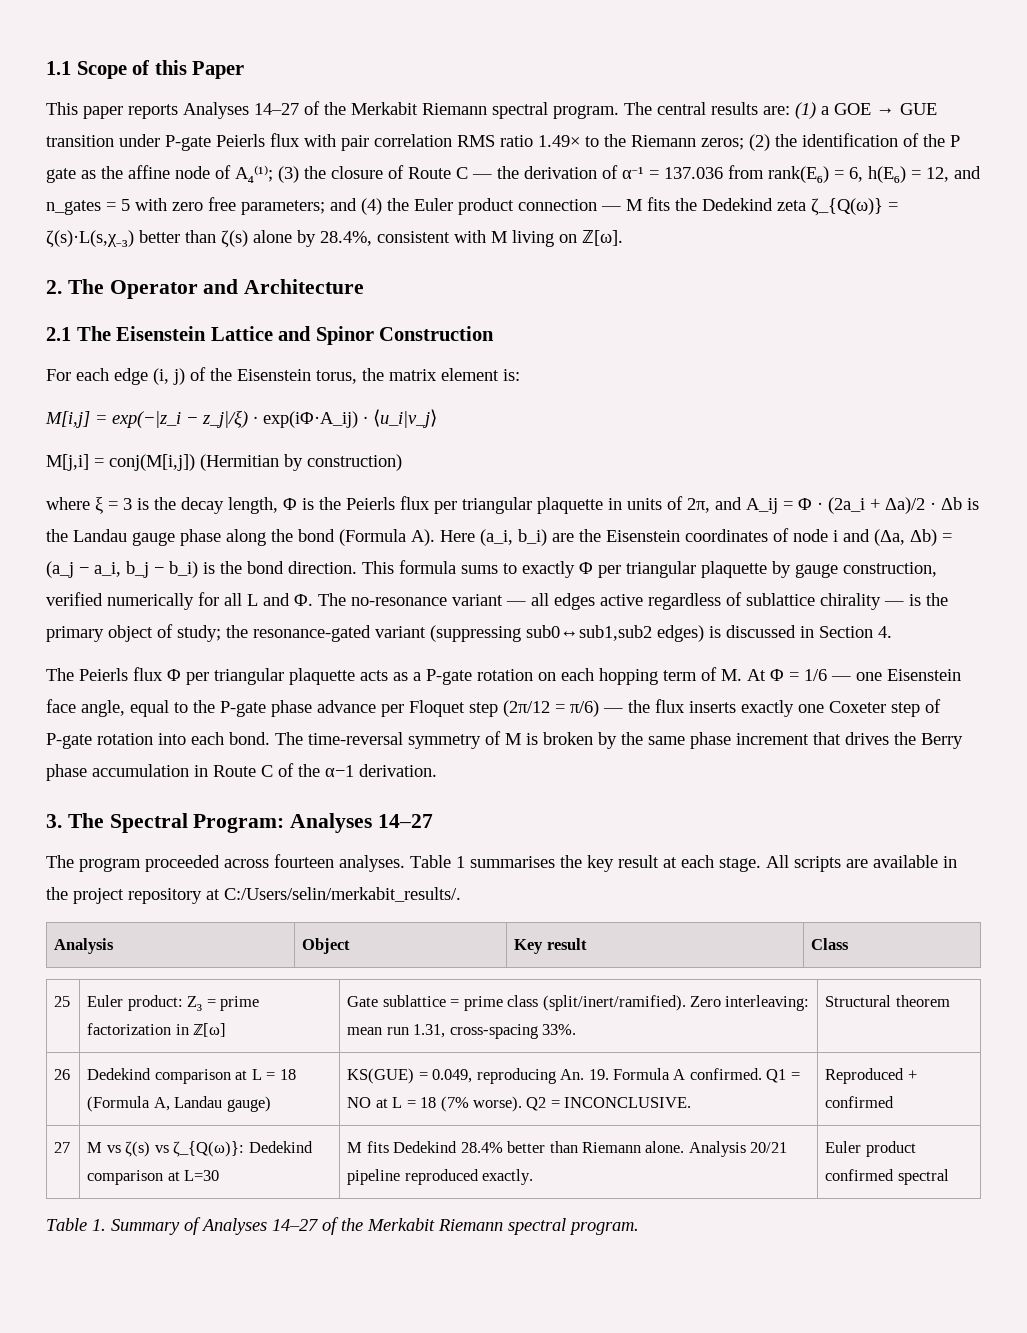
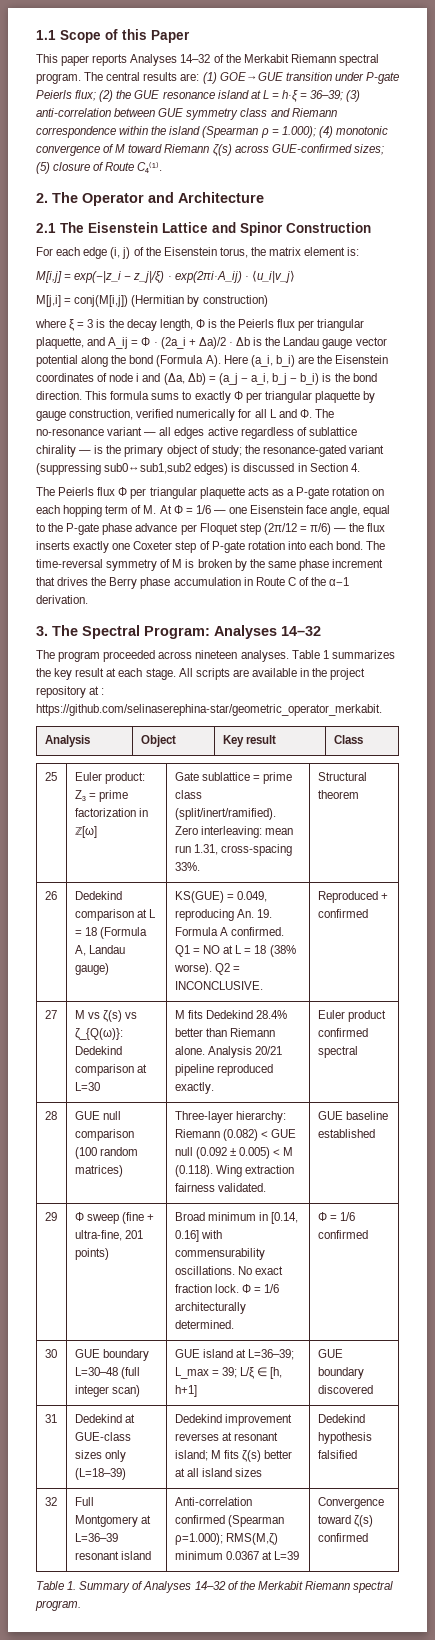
[254,103,299,115] 14–27 -> [180,54,211,63] 14–32
[821,103,937,115] [46,133,960,151] [46,165,981,183] [46,197,898,216] [46,230,623,248] a GOE → GUE transition under P-gate Peierls flux with pair correlation RMS ratio 1.49× to the Riemann zeros; (2) the identification of the P gate as the affine node of A₄⁽¹⁾; (3) the closure of Route C — the derivation of α⁻¹ = 137.036 from rank(E₆) = 6, h(E₆) = 12, and n_gates = 5 with zero free parameters; and (4) the Euler product connection — M fits the Dedekind zeta ζ_{Q(ω)} = ζ(s)·L(s,χ₋₃) better than ζ(s) alone by 28.4%, consistent with M living on ℤ[ω]. -> [219,72,399,84] [36,90,361,102] [36,108,337,120] [36,126,388,138] [36,144,384,156] [36,162,163,174] GOE→GUE transition under P-gate Peierls flux; (2) the GUE resonance island at L = h·ξ = 36–39; (3) anti-correlation between GUE symmetry class and Riemann correspondence within the island (Spearman ρ = 1.000); (4) monotonic convergence of M toward Riemann ζ(s) across GUE-confirmed sizes; (5) closure of Route C₄⁽¹⁾.
[263,411,358,428] exp(iΦ·A_ij) -> [174,271,242,283] exp(2πi·A_ij)
[537,496,710,514] plaquette in units of 2π, -> [36,337,84,349] plaquette,
[180,529,221,546] phase -> [355,337,387,346] [36,355,78,367] vector potential
[378,814,434,828] 14–27 -> [281,626,321,636] 14–32
[274,854,334,868] fourteen -> [195,650,238,659] nineteen
[470,856,555,868] summarises -> [331,650,395,659] summarizes
[224,887,461,902] C:/Users/selin/merkabit_results/. -> [101,688,105,695] [36,704,382,716] : https://github.com/selinaserephina-star/geometric_operator_merkabit.
[440,1096,469,1112] (7% -> [269,945,296,957] (38%
(949, 1177) none -> [44,1111,57,1120] [74,1111,121,1120] [74,1129,134,1141] [74,1147,138,1159] [74,1165,123,1177] [174,1111,286,1123] [174,1129,297,1141] [174,1147,294,1159] [174,1165,295,1177] [174,1183,266,1192] [317,1111,388,1120] [317,1129,375,1138] [44,1212,57,1221] [74,1212,155,1224] [74,1230,143,1241] [74,1248,109,1260] [174,1212,299,1224] [174,1230,222,1242] [174,1248,265,1260] [174,1266,284,1275] [174,1284,280,1293] [174,1302,246,1314] [174,1320,234,1329] [317,1212,356,1221] [317,1230,368,1239] [44,1349,57,1358] [74,1349,149,1361] [74,1367,140,1379] [74,1385,140,1397] [174,1349,295,1360] [174,1367,283,1379] [174,1385,197,1397] [317,1349,343,1358] [317,1367,364,1379] [317,1385,373,1394] [44,1414,57,1423] [74,1414,135,1423] [74,1432,131,1441] [74,1450,126,1462] [74,1468,126,1480] [174,1414,292,1426] [174,1432,279,1441] [174,1450,293,1462] [174,1468,263,1477] [317,1414,365,1423] [317,1432,372,1444] [317,1450,357,1459] [44,1497,57,1506] [74,1497,94,1506] [74,1515,151,1527] [74,1533,118,1542] [74,1551,151,1560] [174,1497,252,1506] [174,1515,284,1527] [174,1533,278,1545] [174,1551,300,1560] [317,1497,384,1509] [317,1515,373,1527] [317,1533,368,1542] // 28 | GUE null comparison (100 random matrices) | Three-layer hierarchy: Riemann (0.082) < GUE null (0.092 ± 0.005) < M (0.118). Wing extraction fairness validated. | GUE baseline established // 29 | Φ sweep (fine + ultra-fine, 201 points) | Broad minimum in [0.14, 0.16] with commensurability oscillations. No exact fraction lock. Φ = 1/6 architecturally determined. | Φ = 1/6 confirmed // 30 | GUE boundary L=30–48 (full integer scan) | GUE island at L=36–39; L_max = 39; L/ξ ∈ [h, h+1] | GUE boundary discovered // 31 | Dedekind at GUE-class sizes only (L=18–39) | Dedekind improvement reverses at resonant island; M fits ζ(s) better at all island sizes | Dedekind hypothesis falsified // 32 | Full Montgomery at L=36–39 resonant island | Anti-correlation confirmed (Spearman ρ=1.000); RMS(M,ζ) minimum 0.0367 at L=39 | Convergence toward ζ(s) confirmed
[272,1219,318,1231] 14–27 -> [194,1581,226,1590] 14–32

